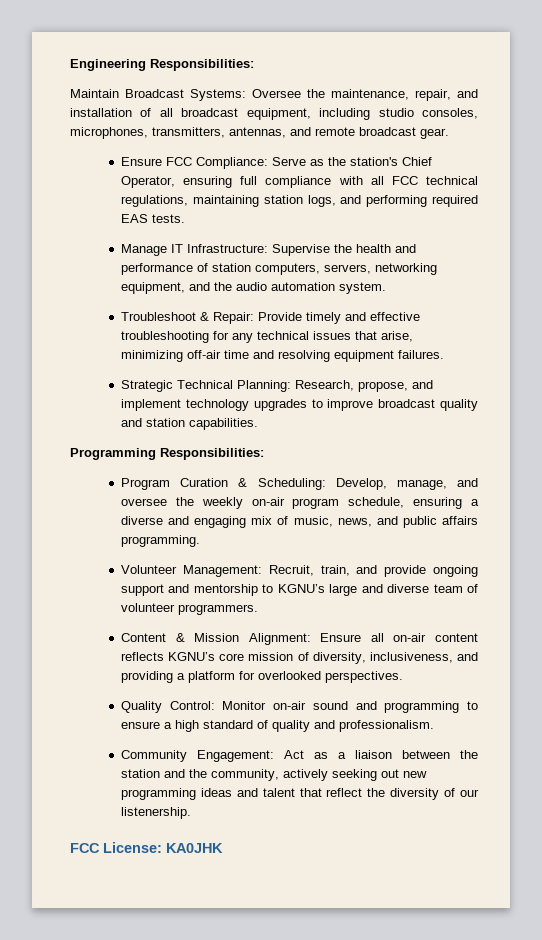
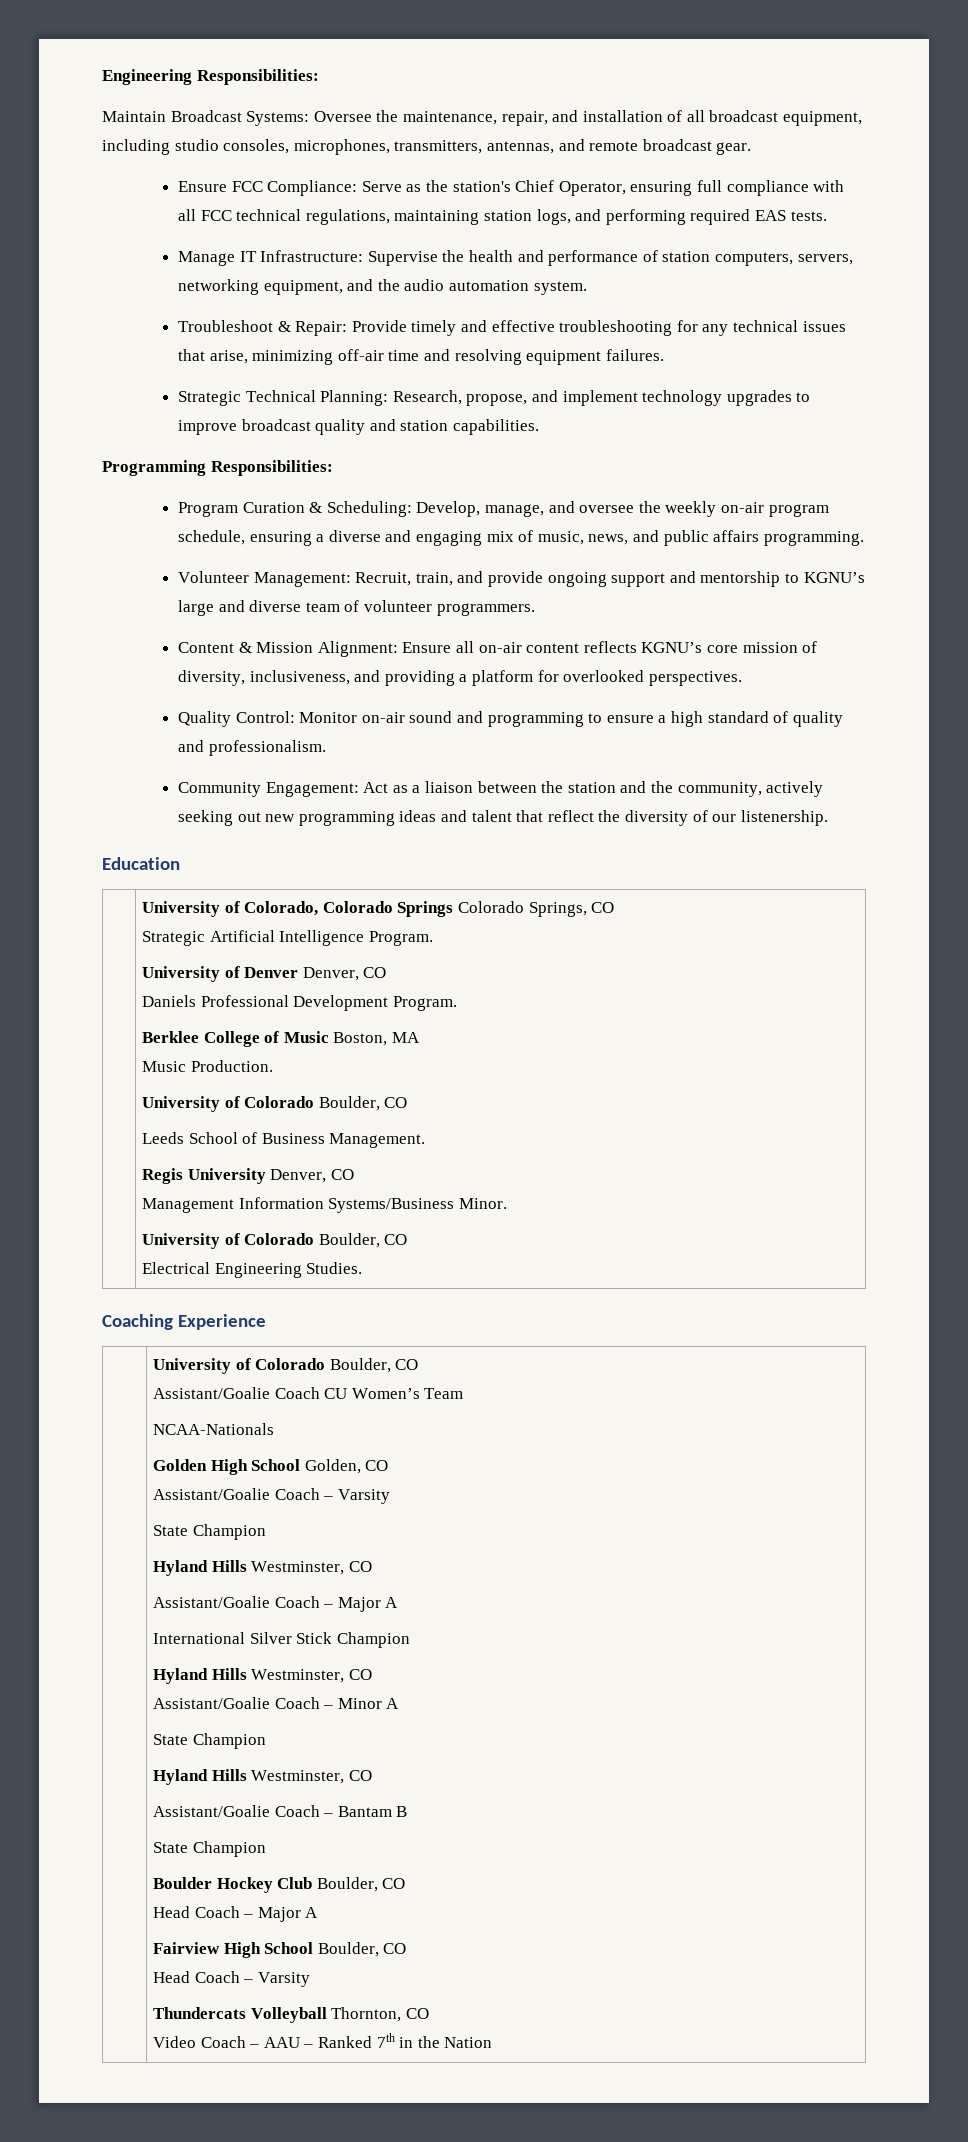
[70,842,223,853] FCC License: KA0JHK -> [102,857,180,870] [142,901,615,917] [142,930,433,946] [142,966,387,982] [142,995,457,1011] [142,1031,420,1047] [142,1060,273,1072] [142,1096,408,1112] [142,1132,426,1148] [142,1168,354,1184] [142,1197,507,1213] [142,1233,408,1249] [142,1262,363,1278] [102,1314,266,1330] [153,1358,419,1374] [153,1387,464,1399] [153,1423,275,1435] [153,1459,389,1475] [153,1488,390,1504] [153,1524,266,1540] [153,1560,372,1576] [153,1596,399,1612] [153,1632,410,1648] [153,1668,372,1684] [153,1697,400,1709] [153,1733,266,1749] [153,1769,372,1785] [153,1805,408,1817] [153,1841,266,1857] [153,1877,406,1893] [153,1906,319,1922] [153,1942,407,1958] [153,1971,310,1987] [153,2007,429,2023] [153,2033,493,2048] Education // | University of Colorado, Colorado Springs Colorado Springs, CO // Strategic Artificial Intelligence Program. // University of Denver Denver, CO // Daniels Professional Development Program. // Berklee College of Music Boston, MA // Music Production. // University of Colorado Boulder, CO // Leeds School of Business Management. // Regis University Denver, CO // Management Information Systems/Business Minor. // University of Colorado Boulder, CO // Electrical Engineering Studies. // Coaching Experience // | University of Colorado Boulder, CO // Assistant/Goalie Coach CU Women’s Team // NCAA-Nationals // Golden High School Golden, CO // Assistant/Goalie Coach – Varsity // State Champion // Hyland Hills Westminster, CO // Assistant/Goalie Coach – Major A // International Silver Stick Champion // Hyland Hills Westminster, CO // Assistant/Goalie Coach – Minor A // State Champion // Hyland Hills Westminster, CO // Assistant/Goalie Coach – Bantam B // State Champion // Boulder Hockey Club Boulder, CO // Head Coach – Major A // Fairview High School Boulder, CO // Head Coach – Varsity // Thundercats Volleyball Thornton, CO // Video Coach – AAU – Ranked 7th in the Nation

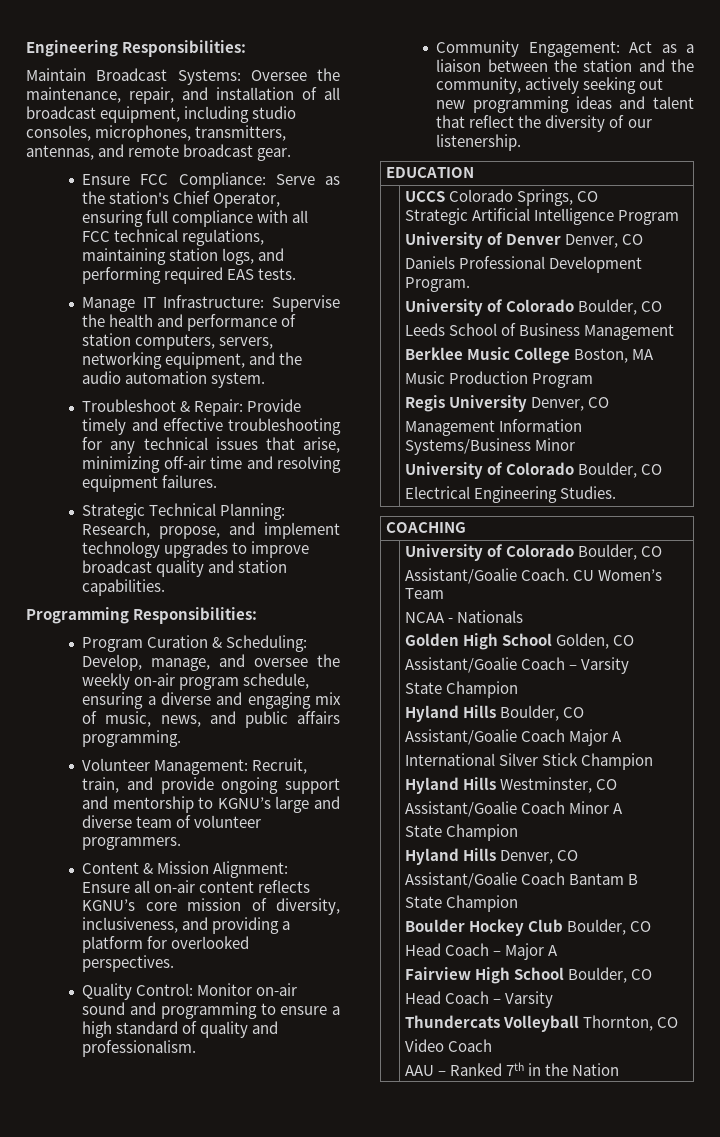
[102,857,180,870] [142,901,454,917] // Education // | University of Colorado, Colorado Springs -> [386,167,475,178] [405,191,446,202] // EDUCATION // | UCCS
[368,931,433,946] Program. -> [618,210,680,225] Program
[142,1031,420,1047] [142,1060,273,1072] // Berklee College of Music Boston, MA // Music Production. -> (471, 284) none
[329,1133,426,1148] Management. -> [584,324,675,340] [405,347,655,364] [405,371,594,388] Management // Berklee Music College Boston, MA // Music Production Program
[458,1198,507,1209] Minor. -> [535,438,576,451] Minor
[102,1314,266,1330] // Coaching Experience -> [386,522,467,533] // COACHING
[274,1387,320,1399] Coach -> [521,568,570,581] Coach.
[153,1423,275,1435] NCAA-Nationals -> [405,610,524,623] NCAA - Nationals
[251,1561,372,1575] [153,1596,334,1608] Westminster, CO // Assistant/Goalie Coach – -> [500,705,585,721] [405,729,566,745] Boulder, CO // Assistant/Goalie Coach
[323,1705,334,1709] – -> (566, 807) none
[251,1770,372,1784] [153,1805,334,1817] Westminster, CO // Assistant/Goalie Coach – -> [500,850,579,864] [405,872,566,888] Denver, CO // Assistant/Goalie Coach
[249,2044,260,2048] – -> (493, 1045) //

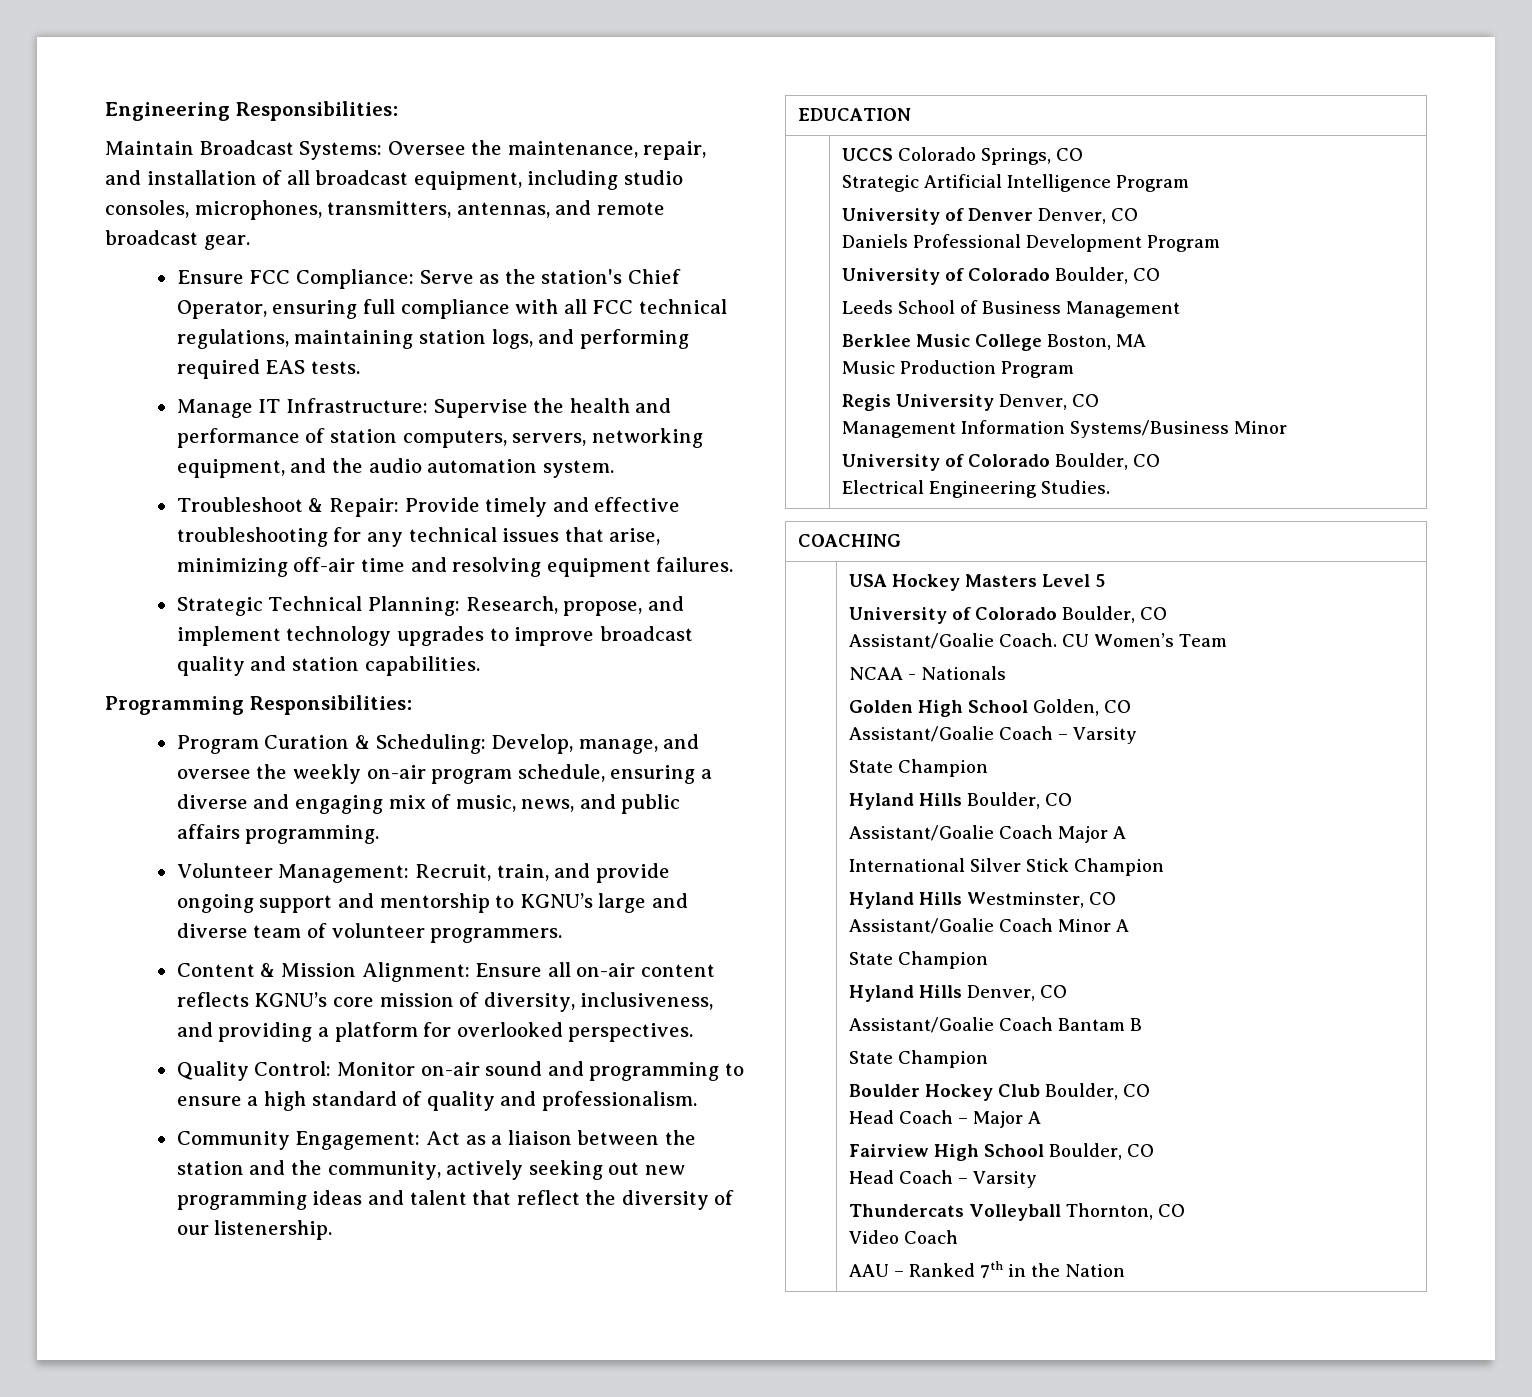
[405,277,471,292] Program. -> [1146,235,1220,252] Program
(467, 527) none -> [848,574,1105,591] USA Hockey Masters Level 5 //

